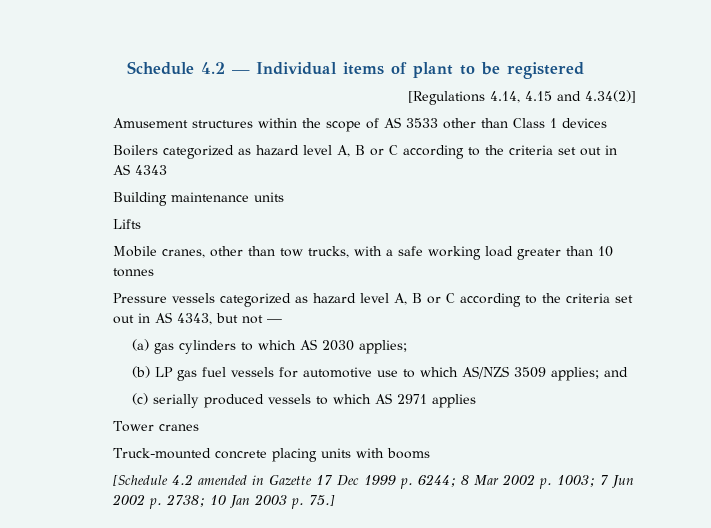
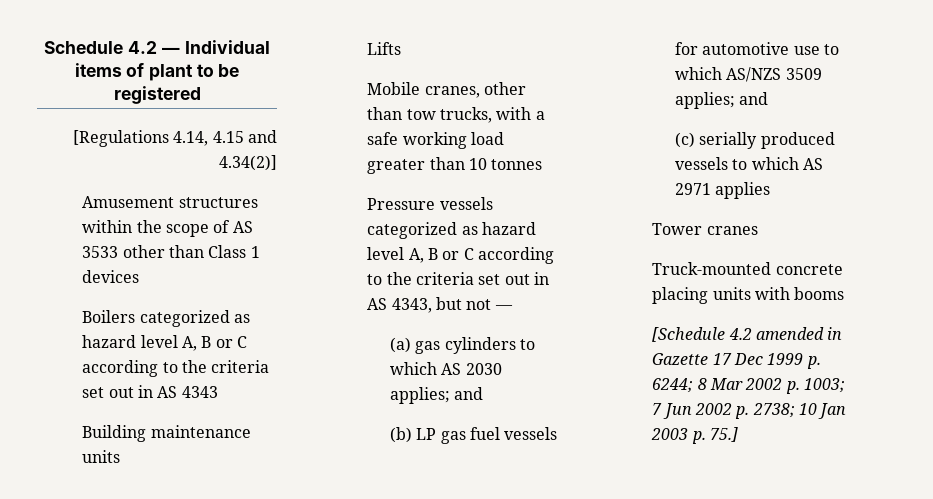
(408, 347) none -> [454,387,484,400] and

